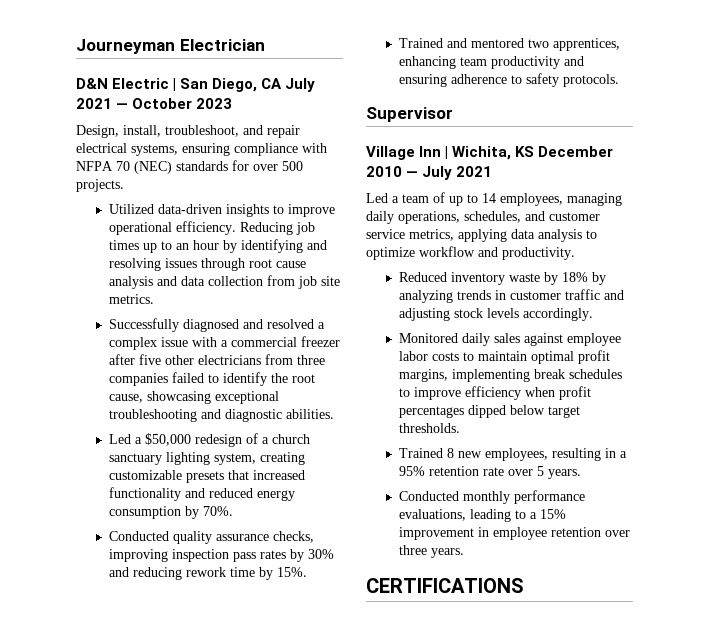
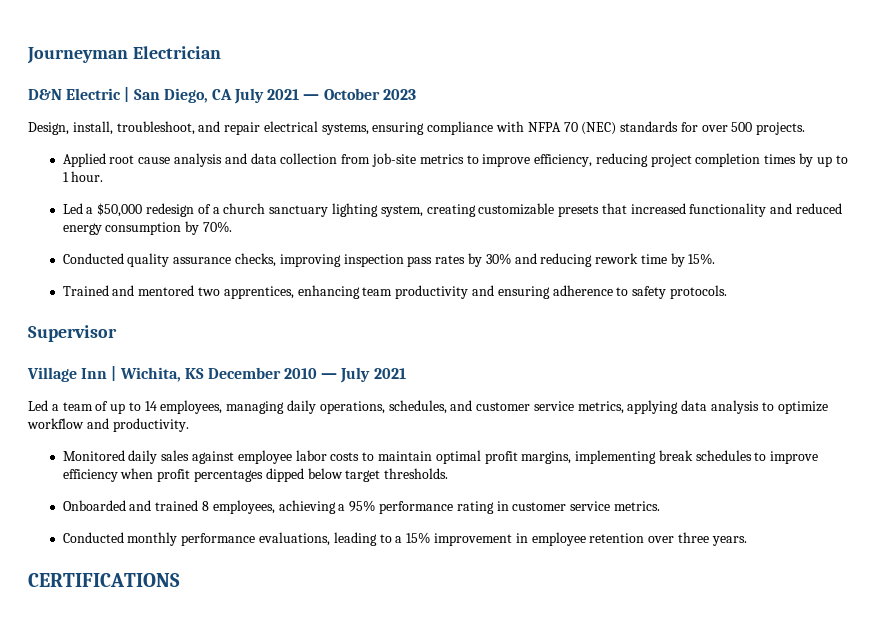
[108,204,335,217] [108,221,315,235] [108,239,327,253] [108,258,245,271] Utilized data-driven insights to improve operational efficiency. Reducing job times up to an hour by identifying and resolving issues through -> [62,153,106,167] Applied
[297,276,340,289] [108,294,154,304] [108,318,325,332] [108,336,340,350] [108,354,325,365] [108,372,315,386] [108,391,279,404] [108,409,334,422] job site metrics. // Successfully diagnosed and resolved a complex issue with a commercial freezer after five other electricians from three companies failed to identify the root cause, showcasing exceptional troubleshooting and diagnostic abilities. -> [371,153,848,167] [62,171,104,182] job-site metrics to improve efficiency, reducing project completion times by up to 1 hour.
[398,272,606,285] [398,289,624,303] [398,308,593,321] // Reduced inventory waste by 18% by analyzing trends in customer traffic and adjusting stock levels accordingly. -> (189, 425) none
[398,448,627,461] [398,466,581,479] Trained 8 new employees, resulting in a 95% retention rate over 5 years. -> [62,500,660,514] Onboarded and trained 8 employees, achieving a 95% performance rating in customer service metrics.

